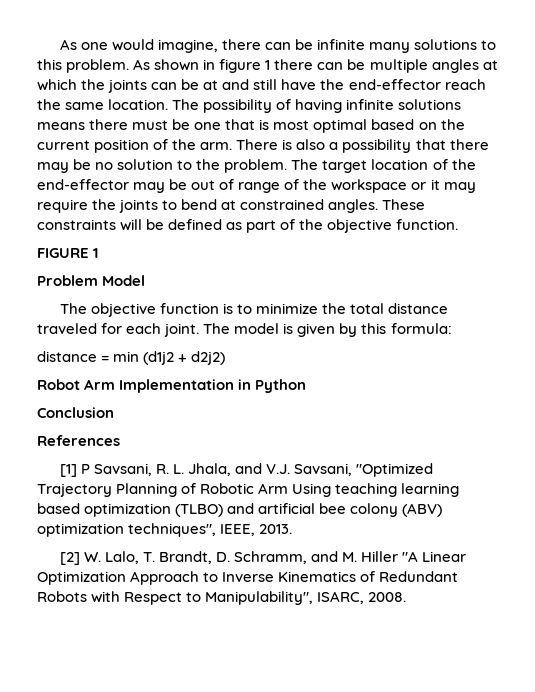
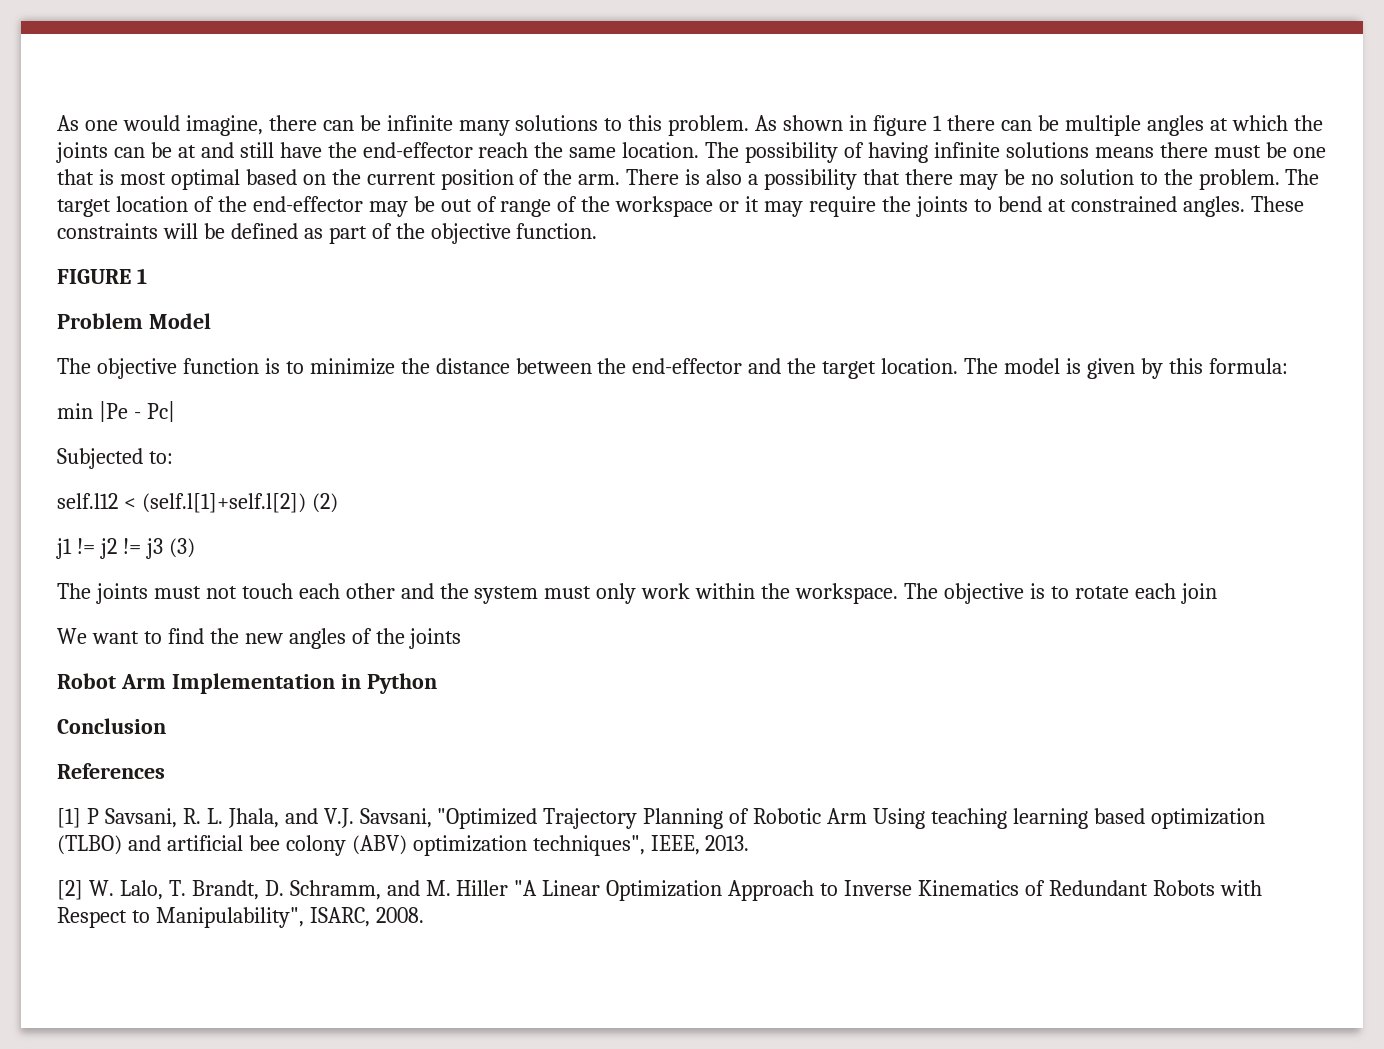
[349,303,448,314] [37,323,200,337] total distance traveled for each joint. -> [435,358,959,379] distance between the end-effector and the target location.
[37,351,226,365] distance = min (d1j2 + d2j2) -> [57,401,175,422] [57,448,173,469] [57,493,338,513] [56,538,195,559] [57,583,1217,604] [57,628,462,649] min |Pe - Pc| // Subjected to: // self.l12 < (self.l[1]+self.l[2]) (2) // j1 != j2 != j3 (3) // The joints must not touch each other and the system must only work within the workspace. The objective is to rotate each join // We want to find the new angles of the joints

